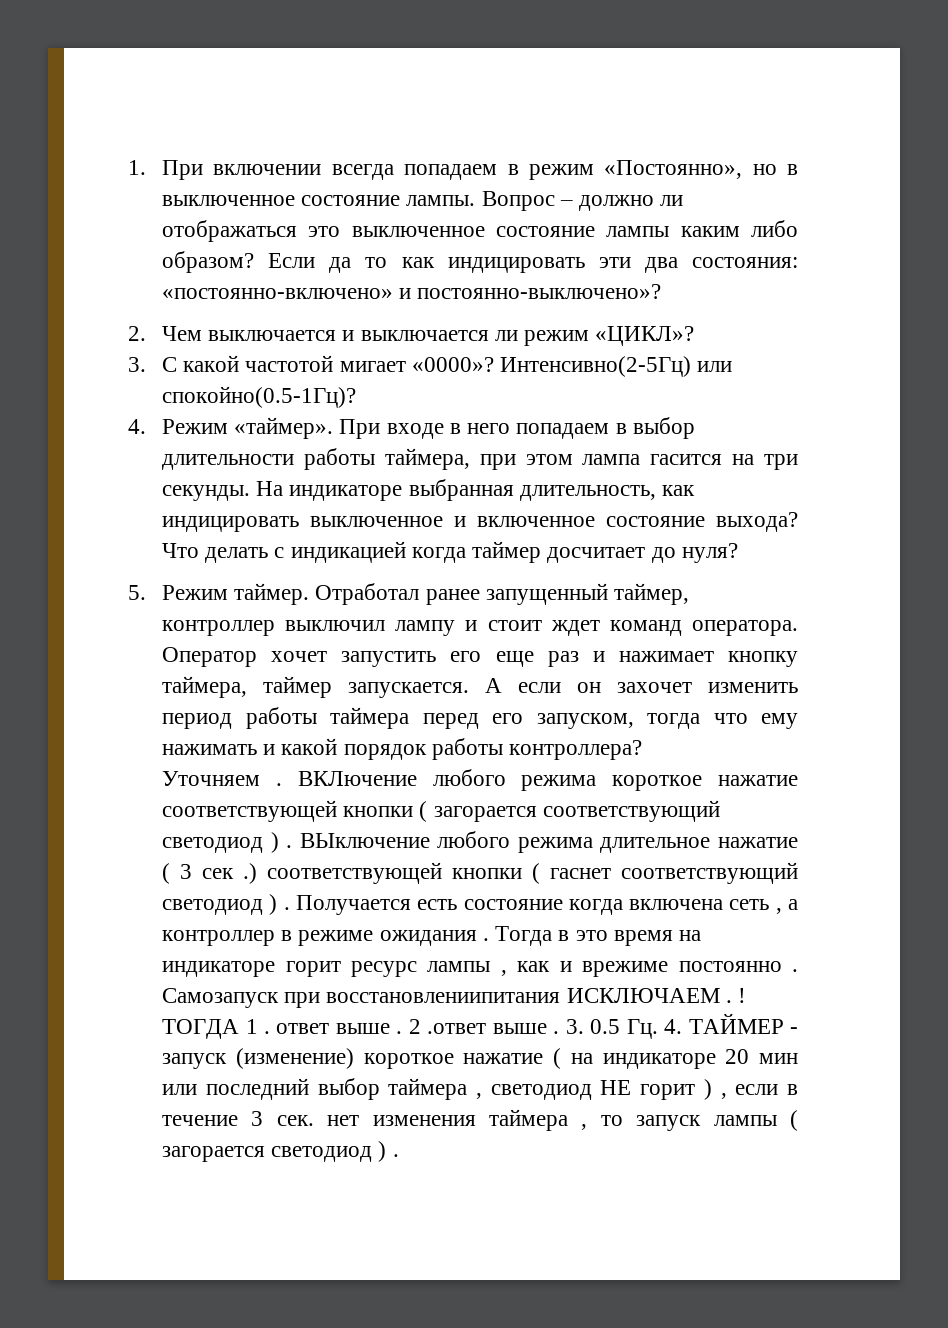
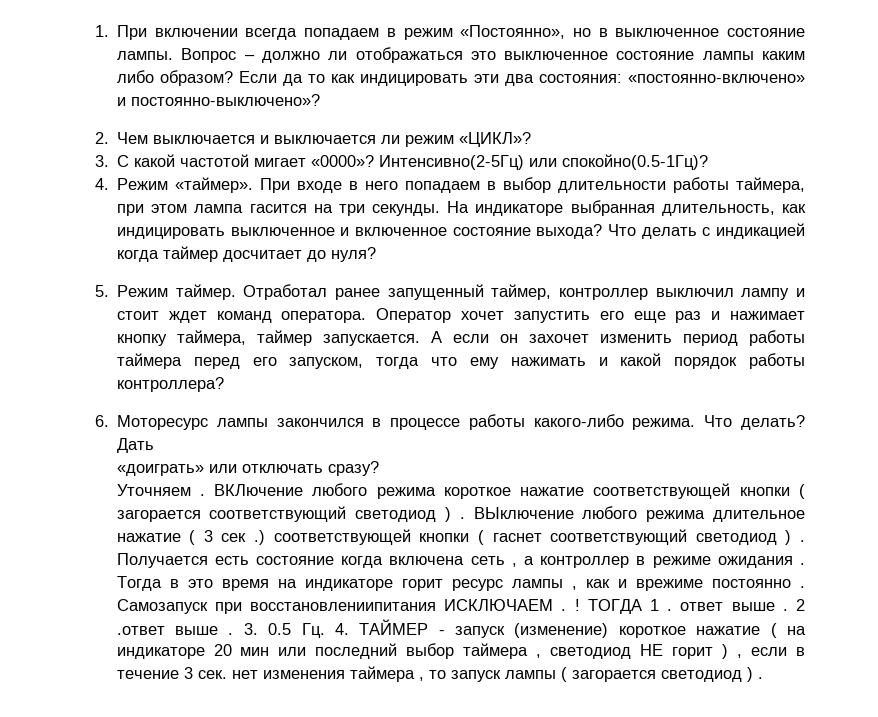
(643, 750) none -> [94,414,805,430] [117,438,155,453] [116,461,379,476] // 6. Моторесурс лампы закончился в процессе работы какого-либо режима. Что делать? Дать // «доиграть» или отключать сразу?

